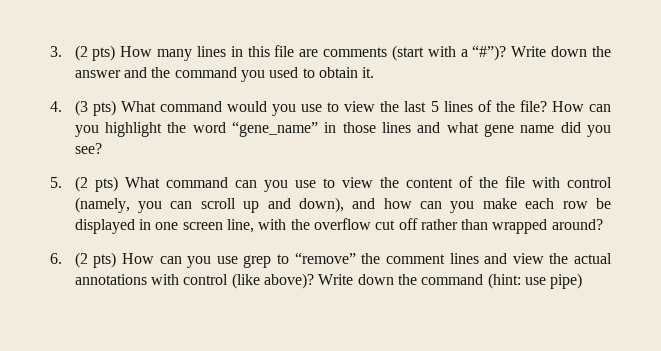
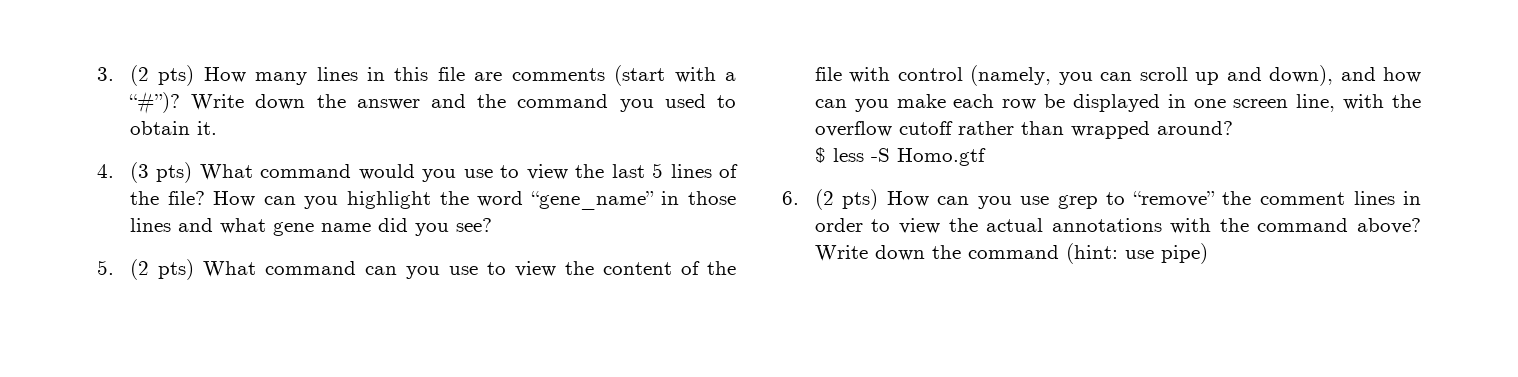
[375,218,418,230] cut off -> [898,121,953,135] cutoff
(603, 224) none -> [814,147,986,166] // $ less -S Homo.gtf
[484,253,508,264] and -> [1403,191,1421,205] [814,218,891,232] in order to
[183,273,314,289] control (like above)? -> [1219,218,1421,234] the command above?

